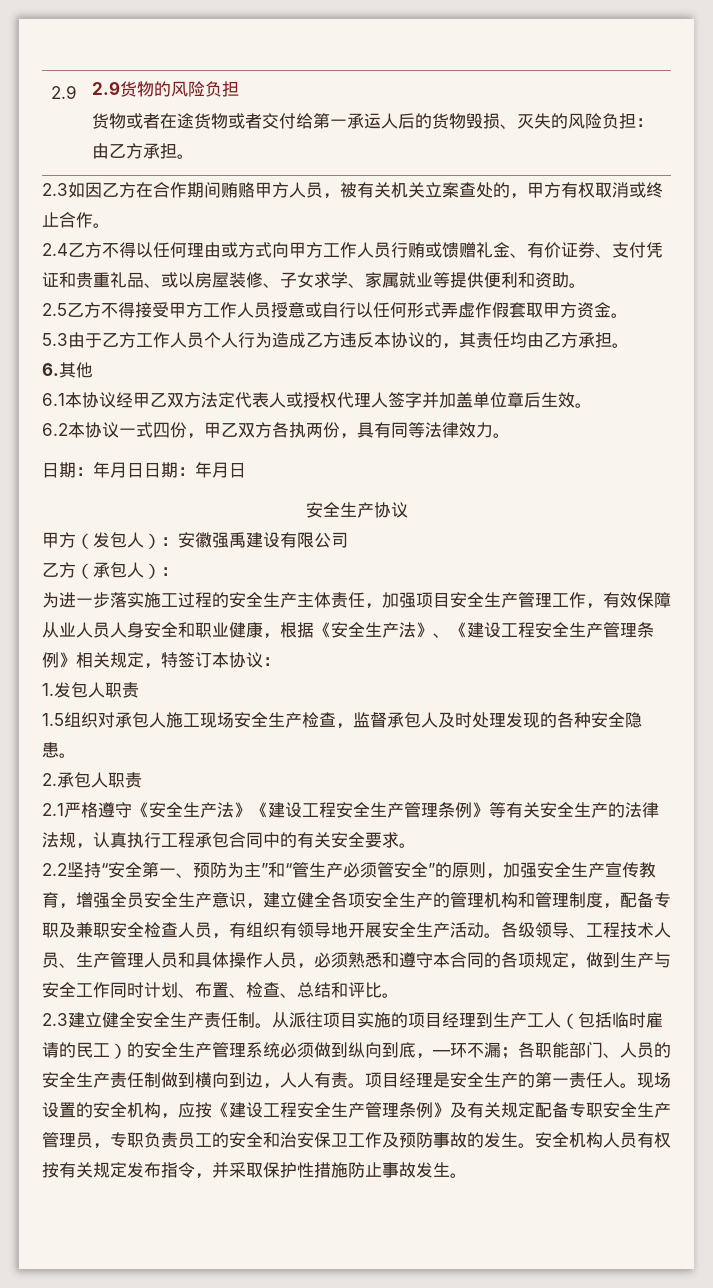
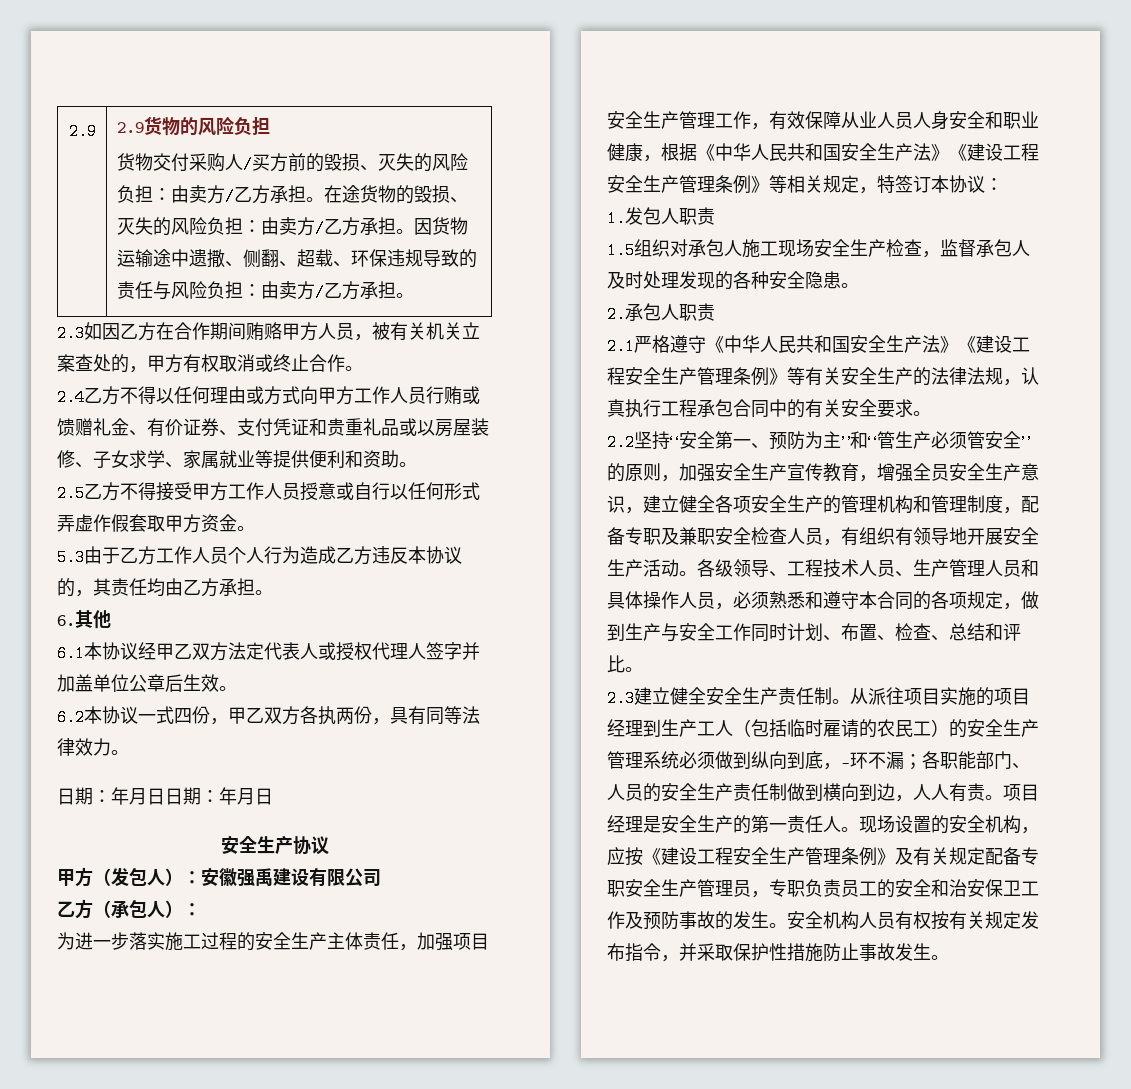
[125,113,653,129] [91,143,109,159] 或者在途货物或者交付给第一承运人后的货物毁损、灭失的风险负担：由 -> [152,153,468,173] [116,185,468,205] [116,217,468,237] [116,249,477,268] [116,281,325,301] 交付采购人/买方前的毁损、灭失的风险负担：由卖方/乙方承担。在途货物的毁损、灭失的风险负担：由卖方/乙方承担。因货物运输途中遗撒、侧翻、超载、环保违规导致的责任与风险负担：由卖方/
[144,283,161,288] 、 -> (399, 427) none
(507, 400) none -> [129,674,147,692] 公
[331,622,654,638] [42,652,76,668] 安全生产法》、《建设工程安全生产管理条例》 -> [715,143,1039,162] [607,175,787,194] 中华人民共和国安全生产法》《建设工程安全生产管理条例》等
(149, 810) none -> [724,335,850,354] 中华人民共和国
(76, 1050) none -> [877,719,895,737] 农

